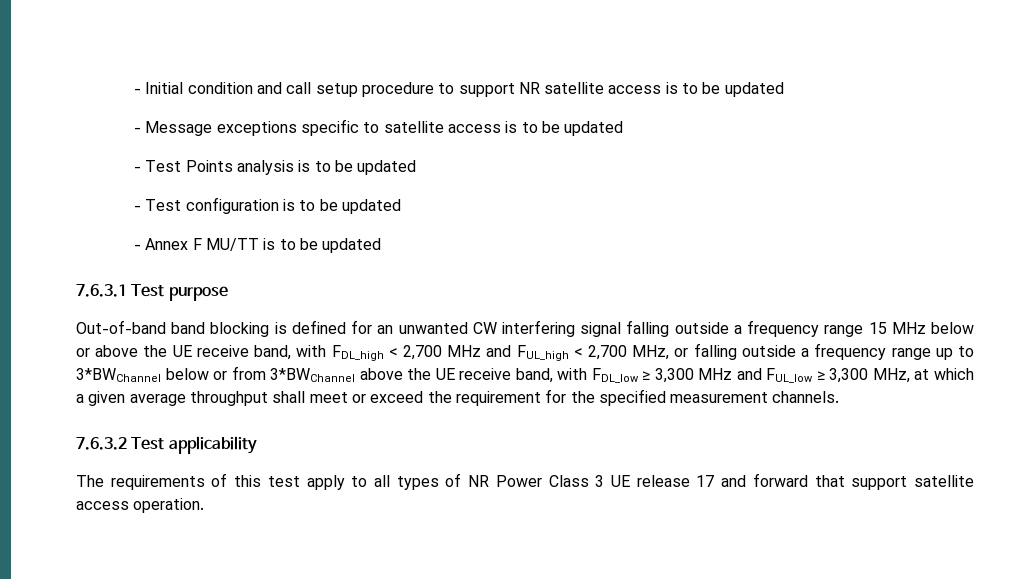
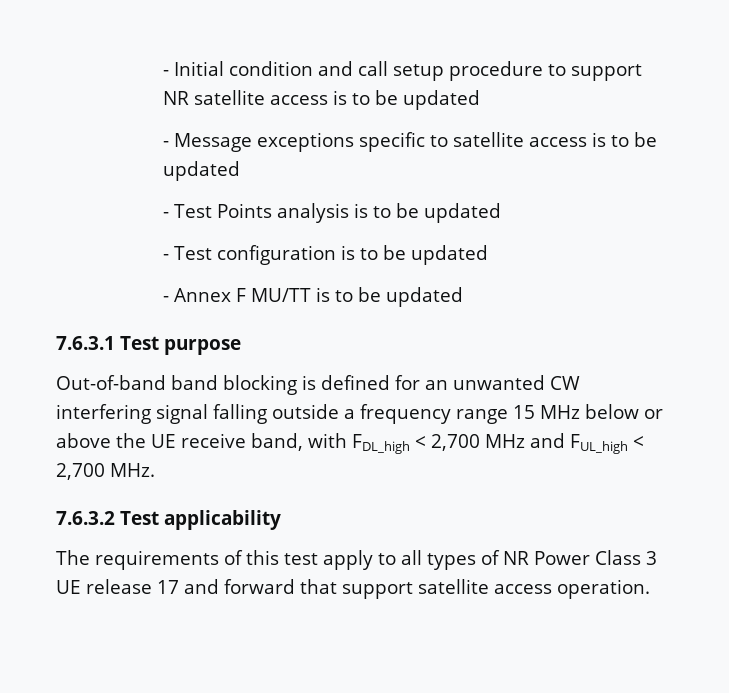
[632,343,975,360] [76,366,974,383] [76,389,840,406] MHz, or falling outside a frequency range up to 3*BWChannel below or from 3*BWChannel above the UE receive band, with FDL_low ≥ 3,300 MHz and FUL_low ≥ 3,300 MHz, at which a given average throughput shall meet or exceed the requirement for the specified measurement channels. -> [110,463,155,477] MHz.

